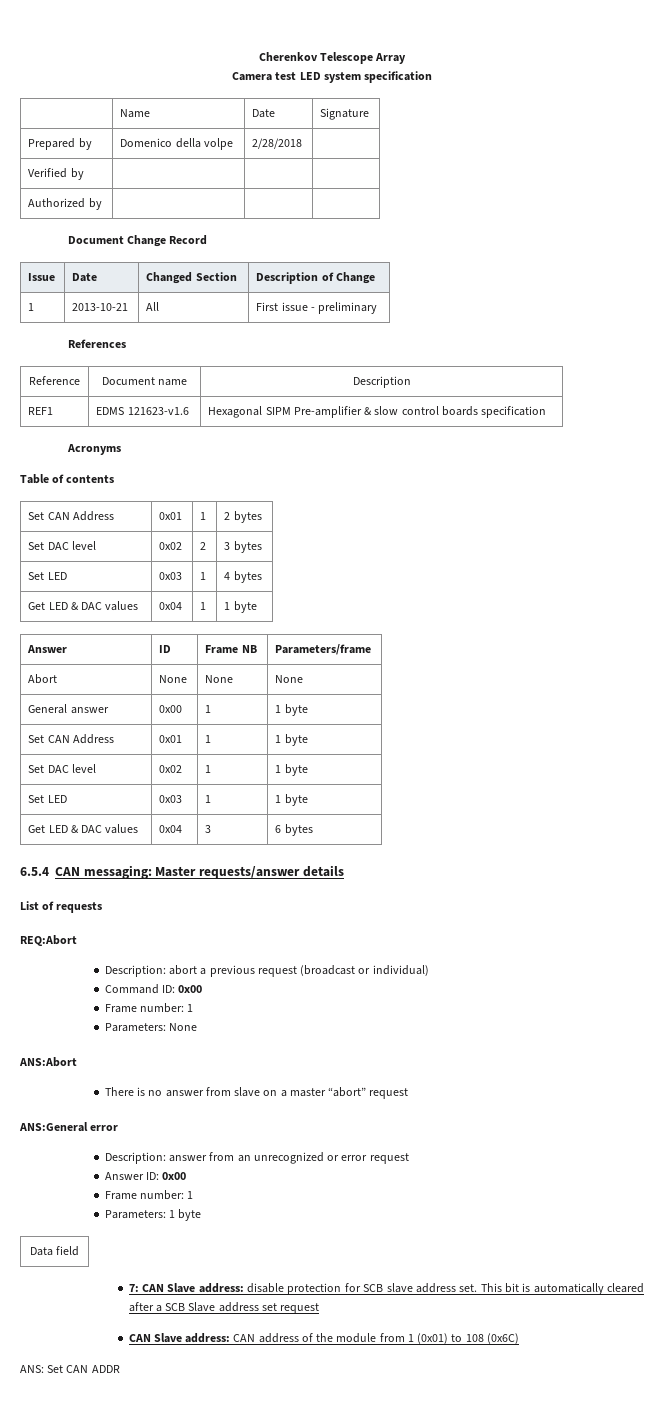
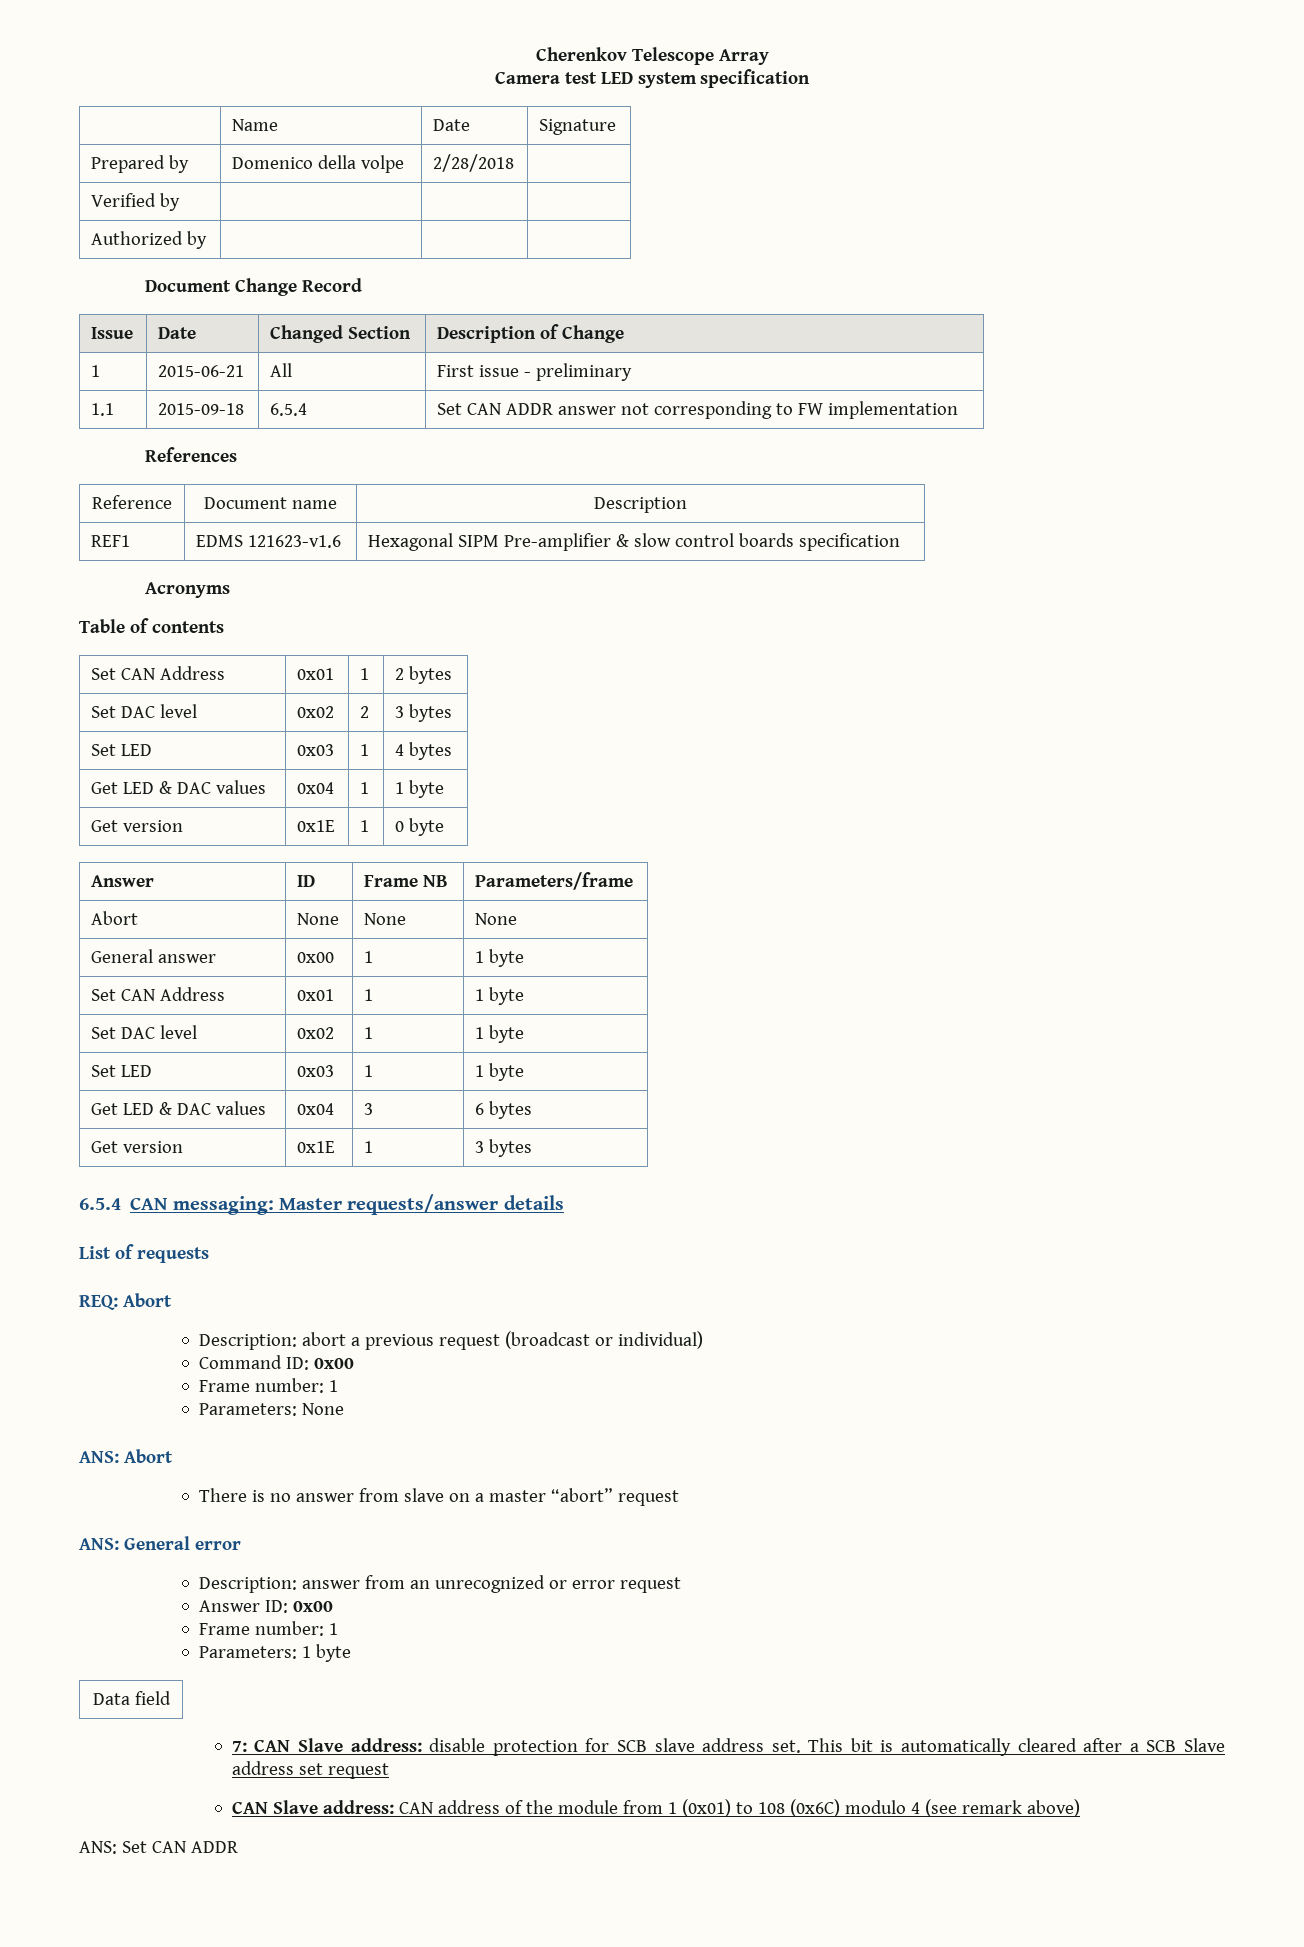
[72,303,129,311] 2013-10-21 -> [158,365,245,377] 2015-06-21
(378, 308) none -> [91,403,115,416] [158,403,245,415] [270,403,308,416] [437,401,959,419] // 1.1 | 2015-09-18 | 6.5.4 | Set CAN ADDR answer not corresponding to FW implementation
(257, 607) none -> [91,820,184,832] [297,820,336,832] [360,820,370,832] [395,818,445,836] // Get version | 0x1E | 1 | 0 byte
(313, 830) none -> [91,1141,184,1153] [297,1141,336,1153] [364,1141,374,1153] [475,1139,533,1157] // Get version | 0x1E | 1 | 3 bytes
[20,935,77,946] REQ:Abort -> [79,1293,172,1310] REQ: Abort
[19,1057,77,1067] ANS:Abort -> [79,1449,173,1463] ANS: Abort
[19,1122,88,1132] ANS:General -> [79,1536,190,1550] ANS: General
(519, 1338) none -> [844,1799,1080,1817] modulo 4 (see remark above)

